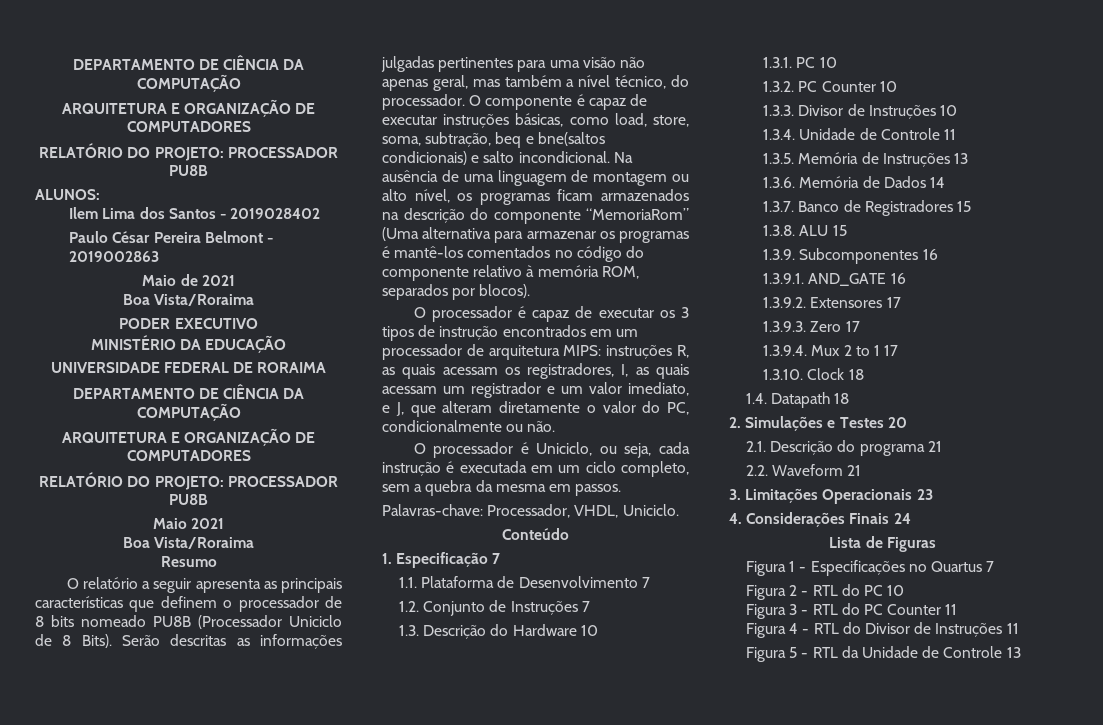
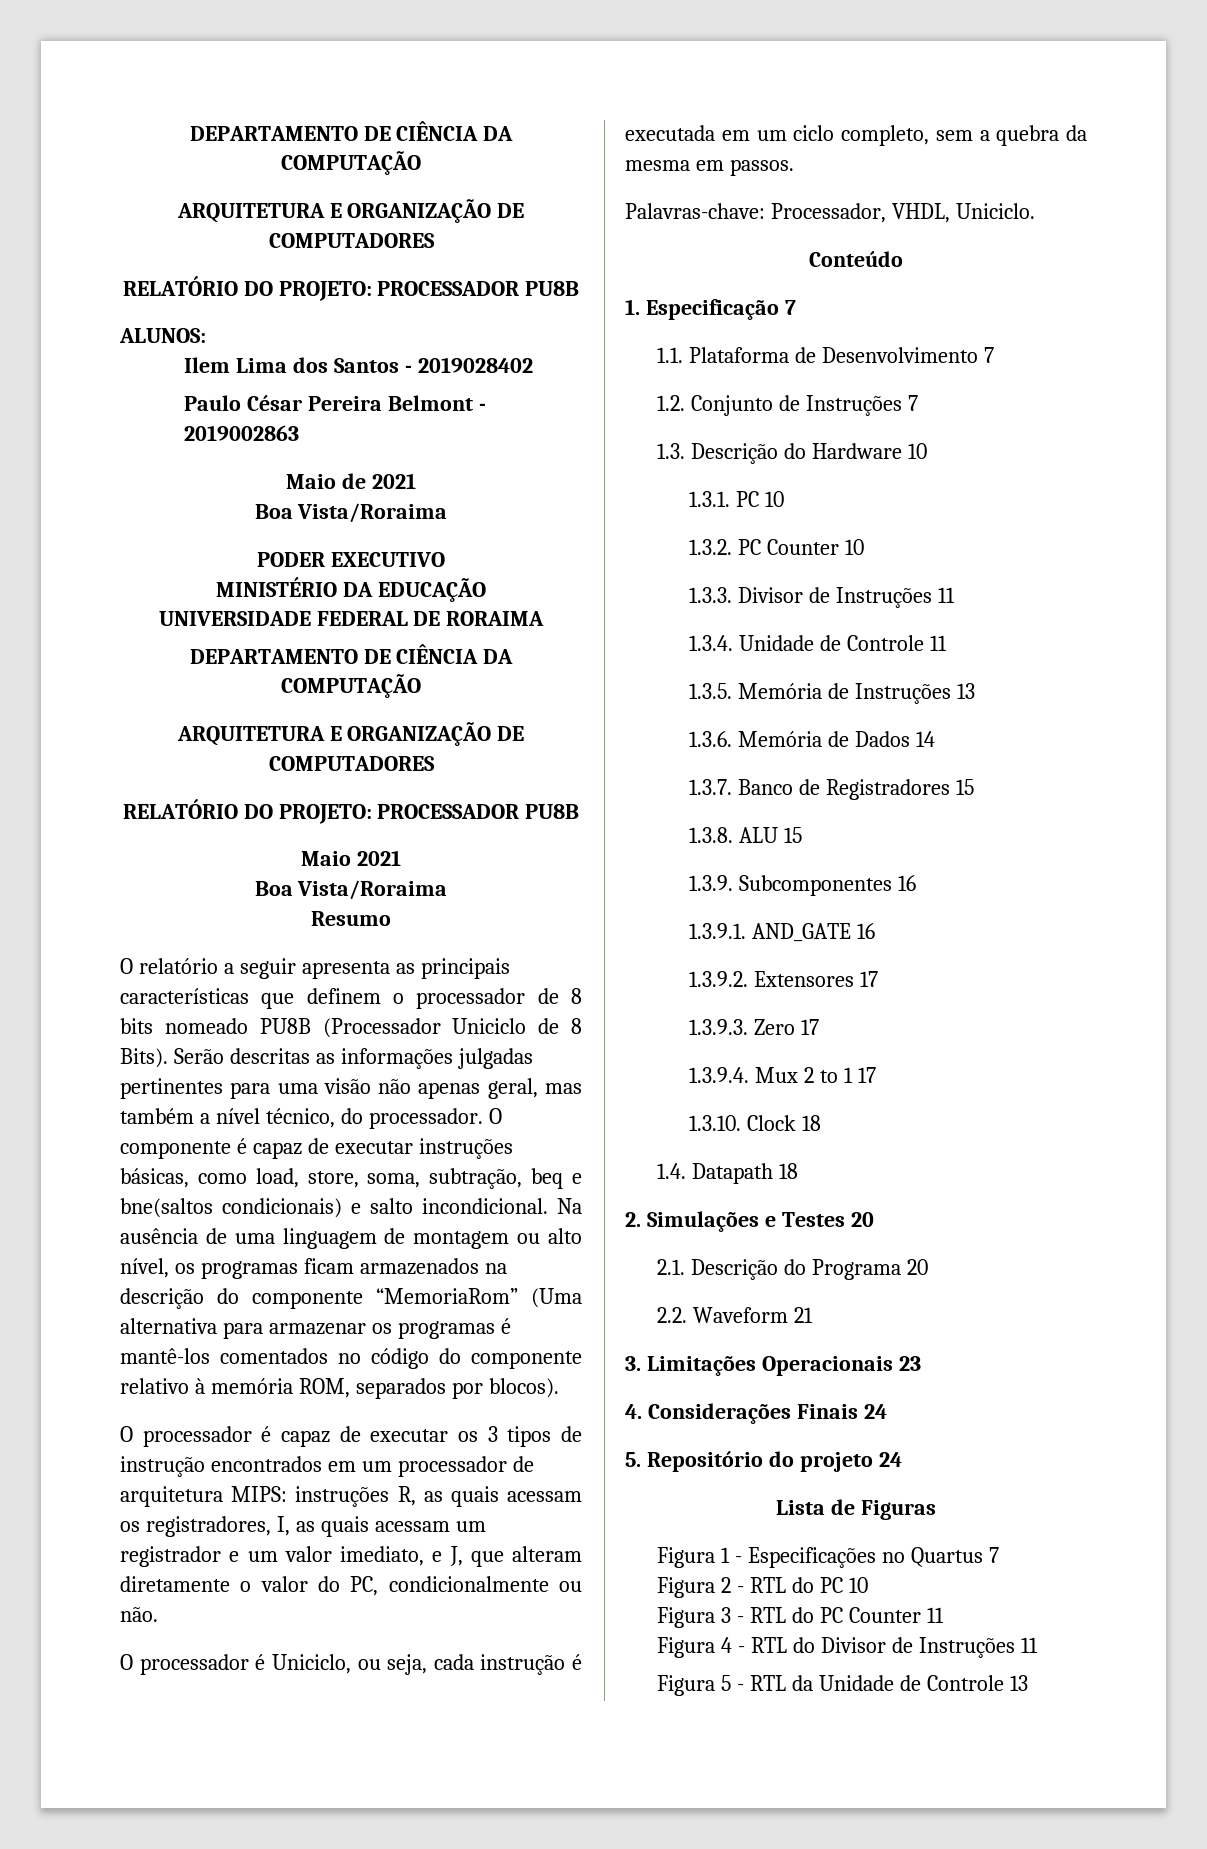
[939,105,957,116] 10 -> [937,587,955,603] 11
[859,441,942,456] programa 21 -> [811,1259,928,1280] Programa 20
(911, 518) none -> [625,1451,902,1472] // 5. Repositório do projeto 24

